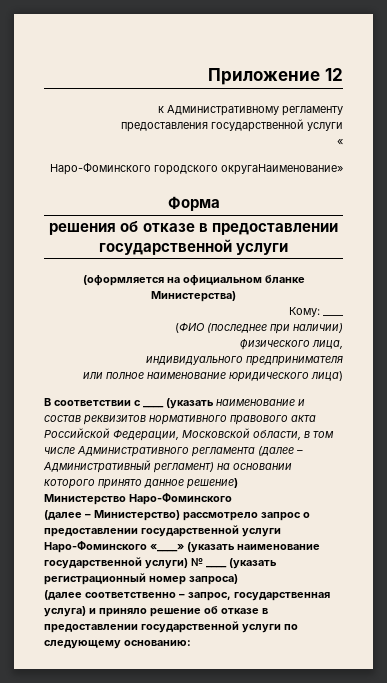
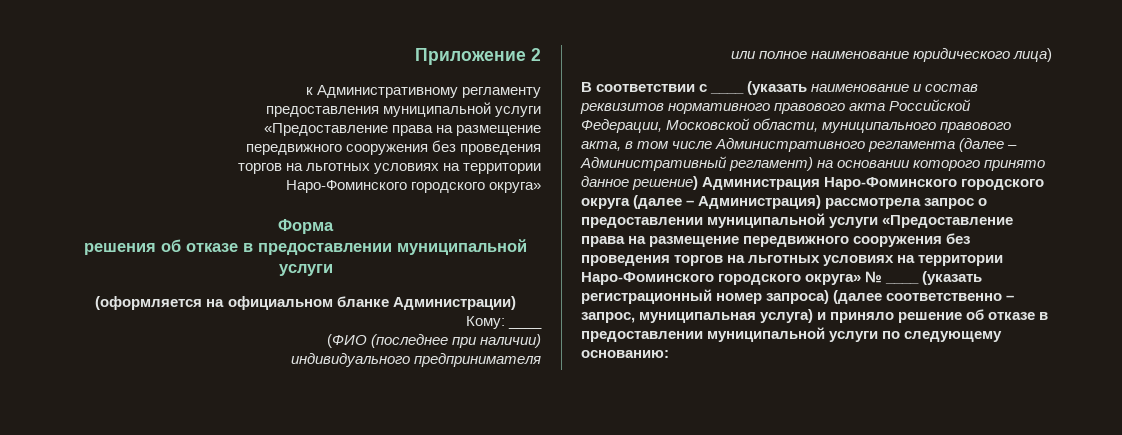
[324,68,343,81] 12 -> [531,48,541,61] 2
[211,119,343,132] [337,139,343,145] [50,163,343,175] государственной услуги // « // Наро-Фоминского городского округаНаименование» -> [382,102,541,117] [263,123,541,136] [245,140,541,155] [237,163,541,174] [285,180,541,193] муниципальной услуги // «Предоставление права на размещение // передвижного сооружения без проведения // торгов на льготных условиях на территории // Наро-Фоминского городского округа»
[98,239,232,255] государственной -> [397,239,527,255] муниципальной
[151,291,236,302] Министерства) -> [392,296,516,310] Администрации)
[240,339,343,350] // физического лица, -> (541, 341) none
(301, 435) none -> [822,122,1012,133] [581,141,621,151] муниципального правового акта,
[44,493,232,505] [44,510,310,521] [44,525,281,537] [44,541,320,553] [44,557,188,569] // Министерство Наро-Фоминского // (далее – Министерство) рассмотрело запрос о предоставлении государственной услуги Наро-Фоминского «____» (указать наименование государственной услуги) -> [702,177,1045,190] [581,195,988,209] [581,213,1014,228] [581,233,971,247] [581,255,1004,266] [581,272,862,285] Администрация Наро-Фоминского городского округа (далее – Администрация) рассмотрела запрос о предоставлении муниципальной услуги «Предоставление права на размещение передвижного сооружения без проведения торгов на льготных условиях на территории Наро-Фоминского городского округа»
(238, 579) // -> (830, 297) none
[234,592,330,601] государственная -> [639,312,757,323] муниципальная
[141,621,239,633] государственной -> [707,327,826,342] муниципальной

